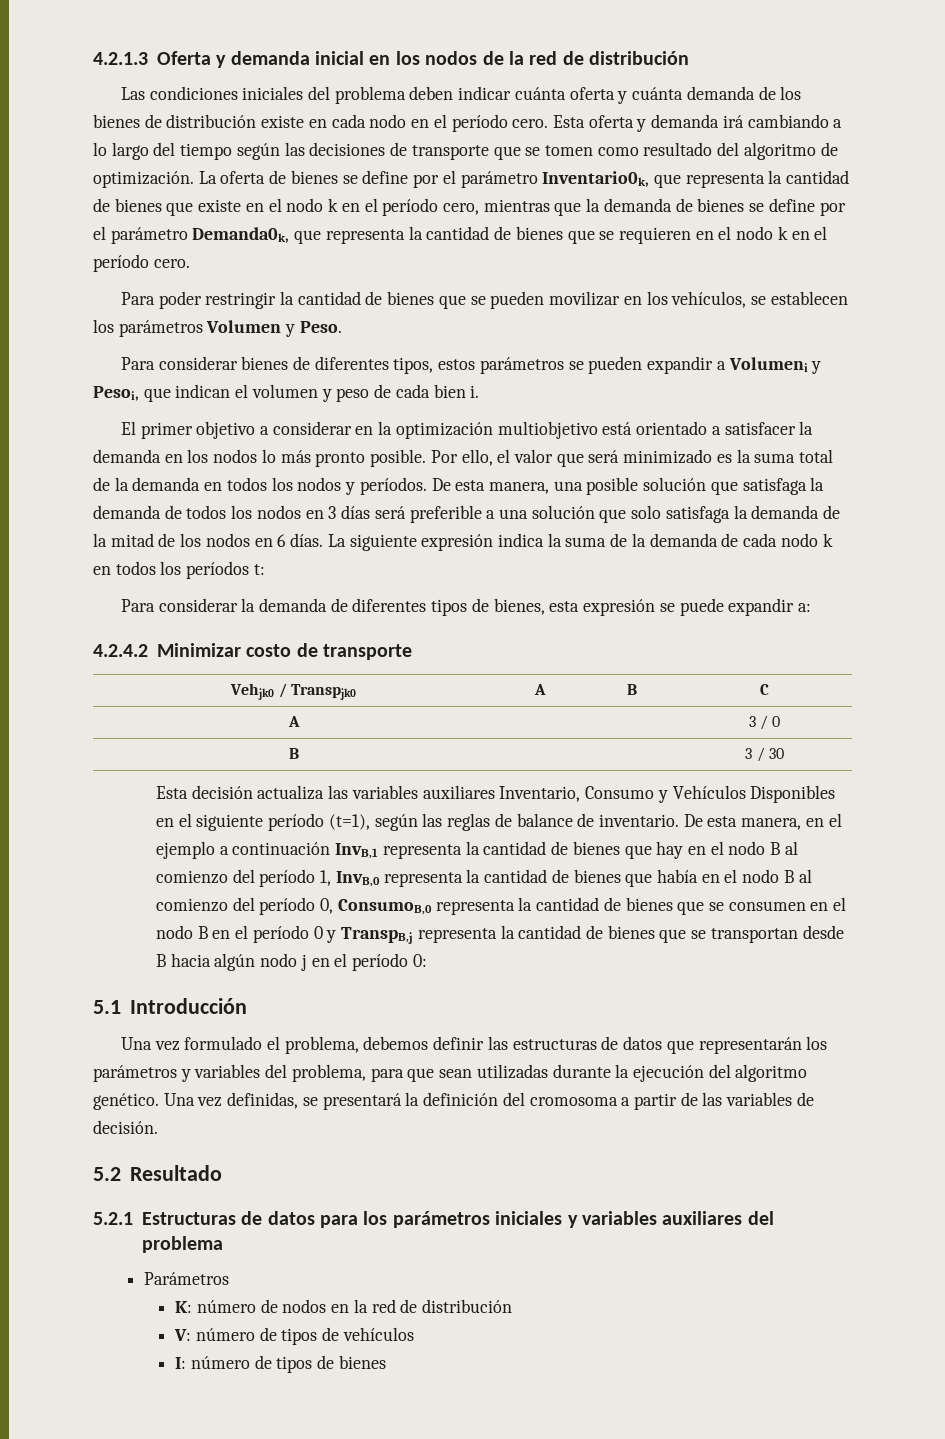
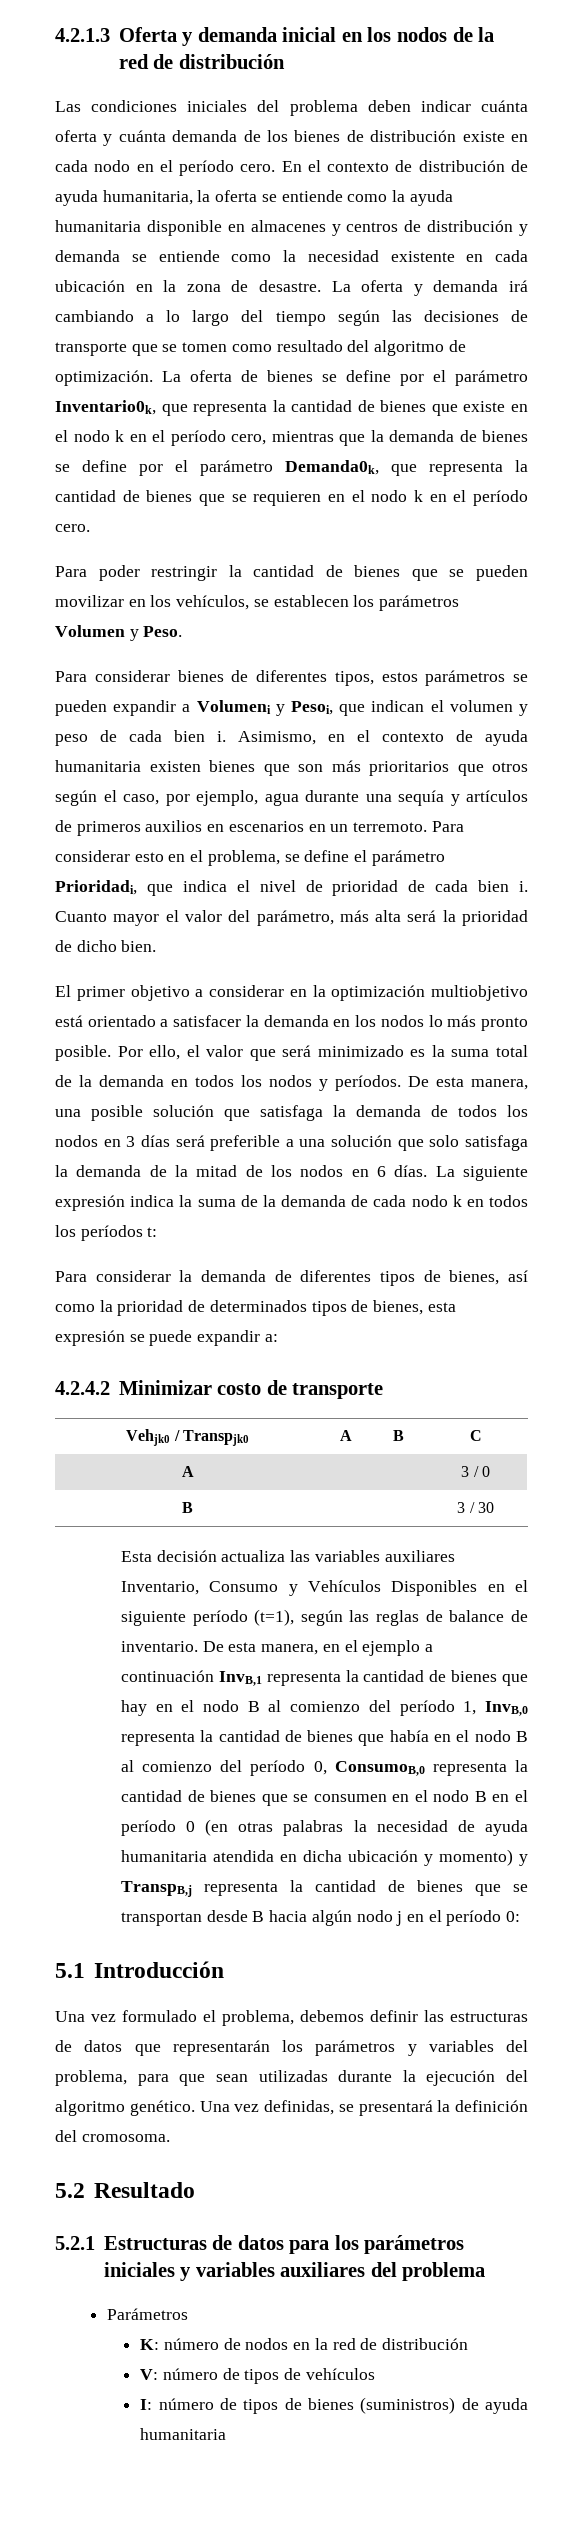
[552,115,585,128] Esta -> [281,160,528,172] [55,190,453,206] [55,220,528,236] [55,250,528,262] [55,280,351,292] En el contexto de distribución de ayuda humanitaria, la oferta se entiende como la ayuda humanitaria disponible en almacenes y centros de distribución y demanda se entiende como la necesidad existente en cada ubicación en la zona de desastre. La
(480, 391) none -> [238,730,528,746] [55,760,528,776] [55,790,528,806] [55,820,464,836] [55,850,445,866] [55,880,528,896] [55,910,528,926] [55,940,157,952] Asimismo, en el contexto de ayuda humanitaria existen bienes que son más prioritarios que otros según el caso, por ejemplo, agua durante una sequía y artículos de primeros auxilios en escenarios en un terremoto. Para considerar esto en el problema, se define el parámetro Prioridadi, que indica el nivel de prioridad de cada bien i. Cuanto mayor el valor del parámetro, más alta será la prioridad de dicho bien.
(545, 606) none -> [508,1270,528,1282] [55,1300,424,1316] así como la prioridad de determinados tipos de bienes,
(323, 932) none -> [205,1819,528,1836] [120,1849,513,1866] (en otras palabras la necesidad de ayuda humanitaria atendida en dicha ubicación y momento)
[529,1092,814,1110] [93,1120,158,1134] cromosoma a partir de las variables de decisión. -> [81,2134,170,2142] cromosoma.
(386, 1362) none -> [360,2397,528,2414] [140,2428,227,2440] (suministros) de ayuda humanitaria

